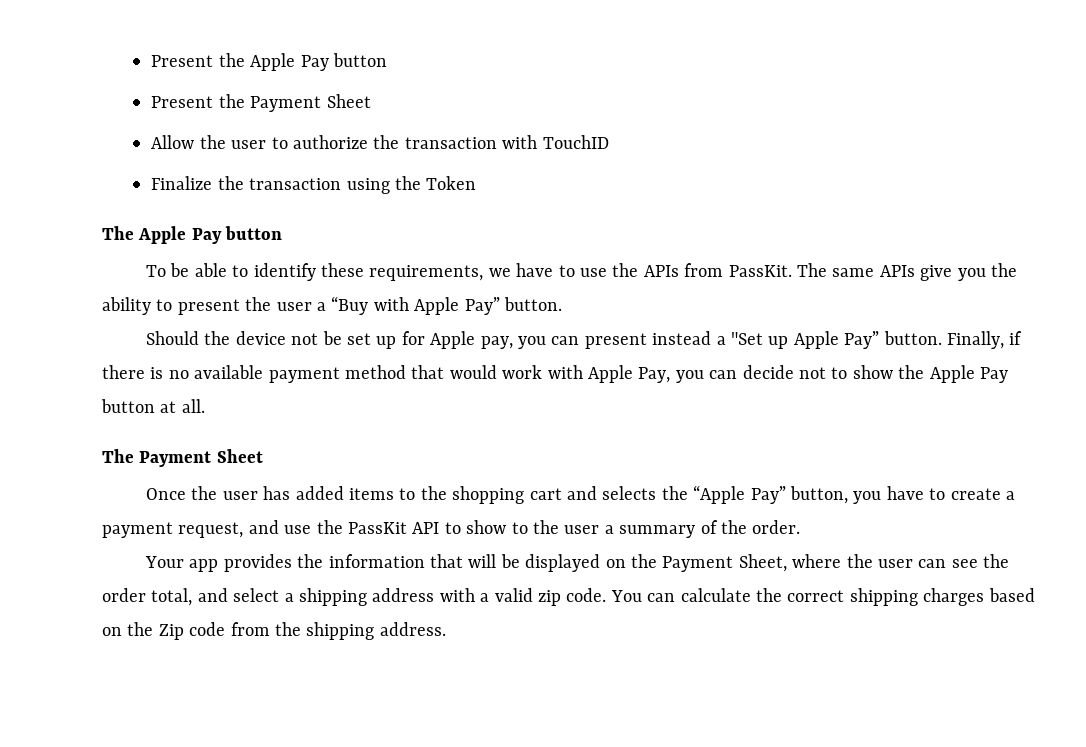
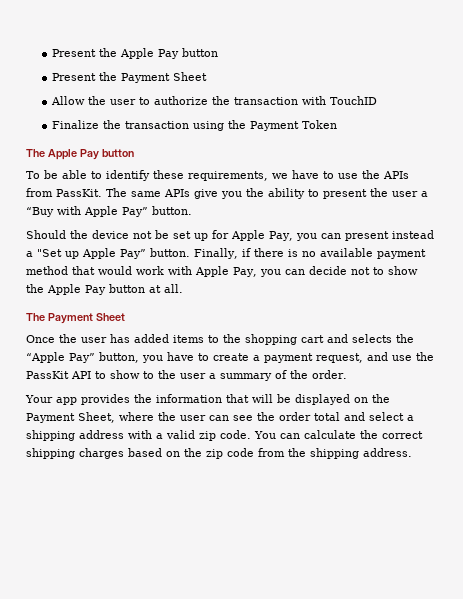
(422, 183) none -> [249,121,299,131] Payment
[480,336,513,349] pay, -> [269,231,293,241] Pay,
[151,588,193,606] total, -> [314,412,340,421] total
[158,624,184,640] Zip -> [206,449,223,459] zip

